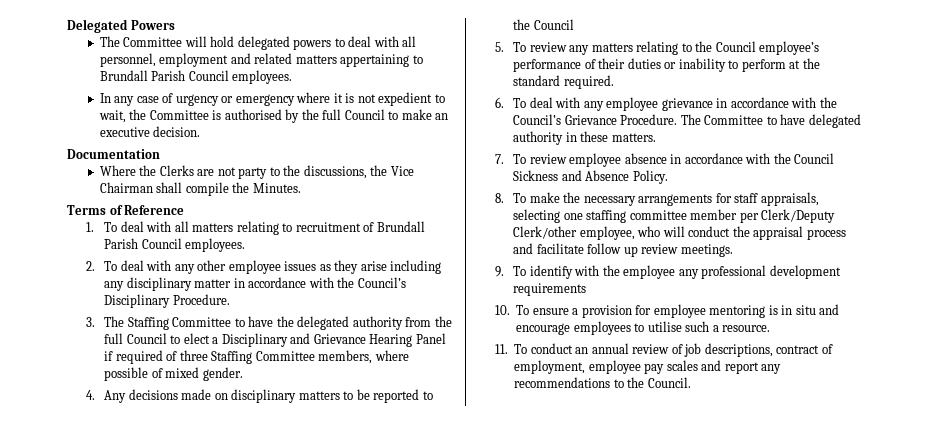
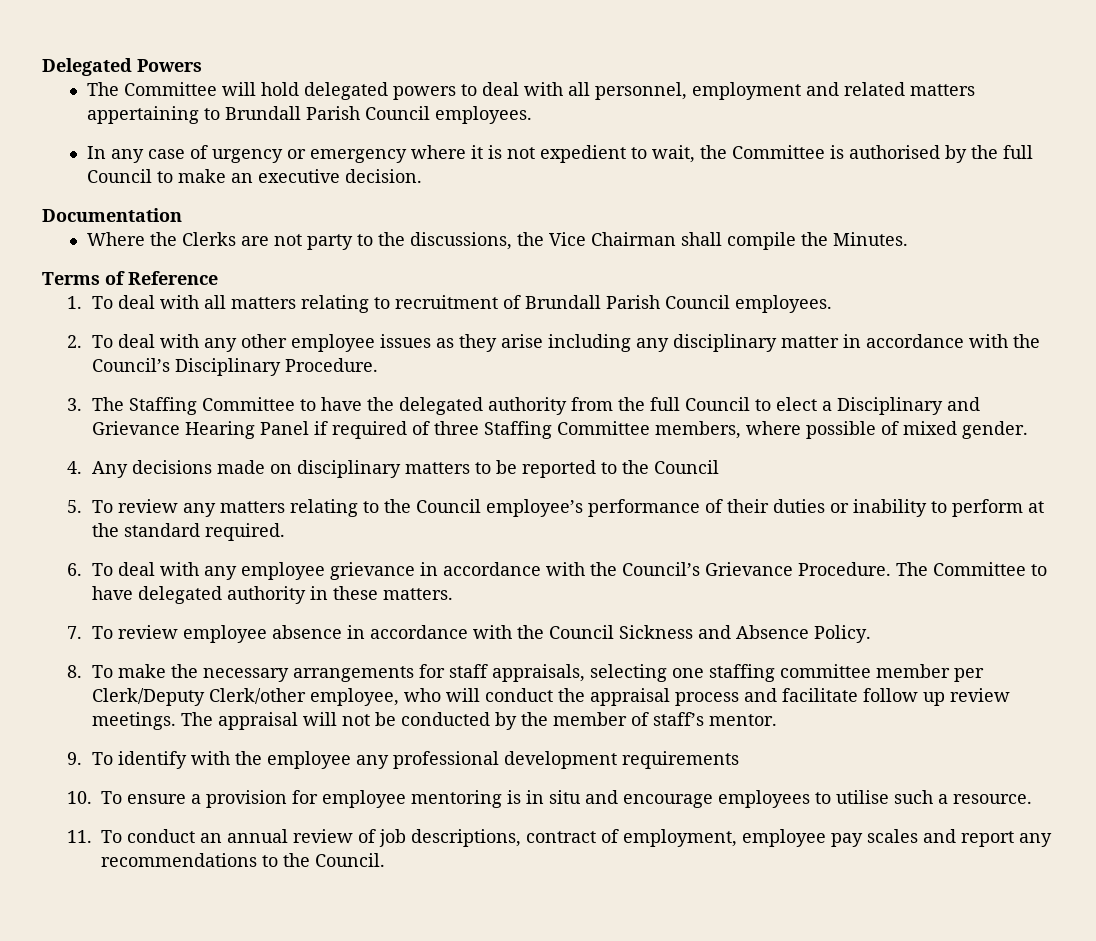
(733, 250) none -> [180,712,777,730] The appraisal will not be conducted by the member of staff’s mentor.

